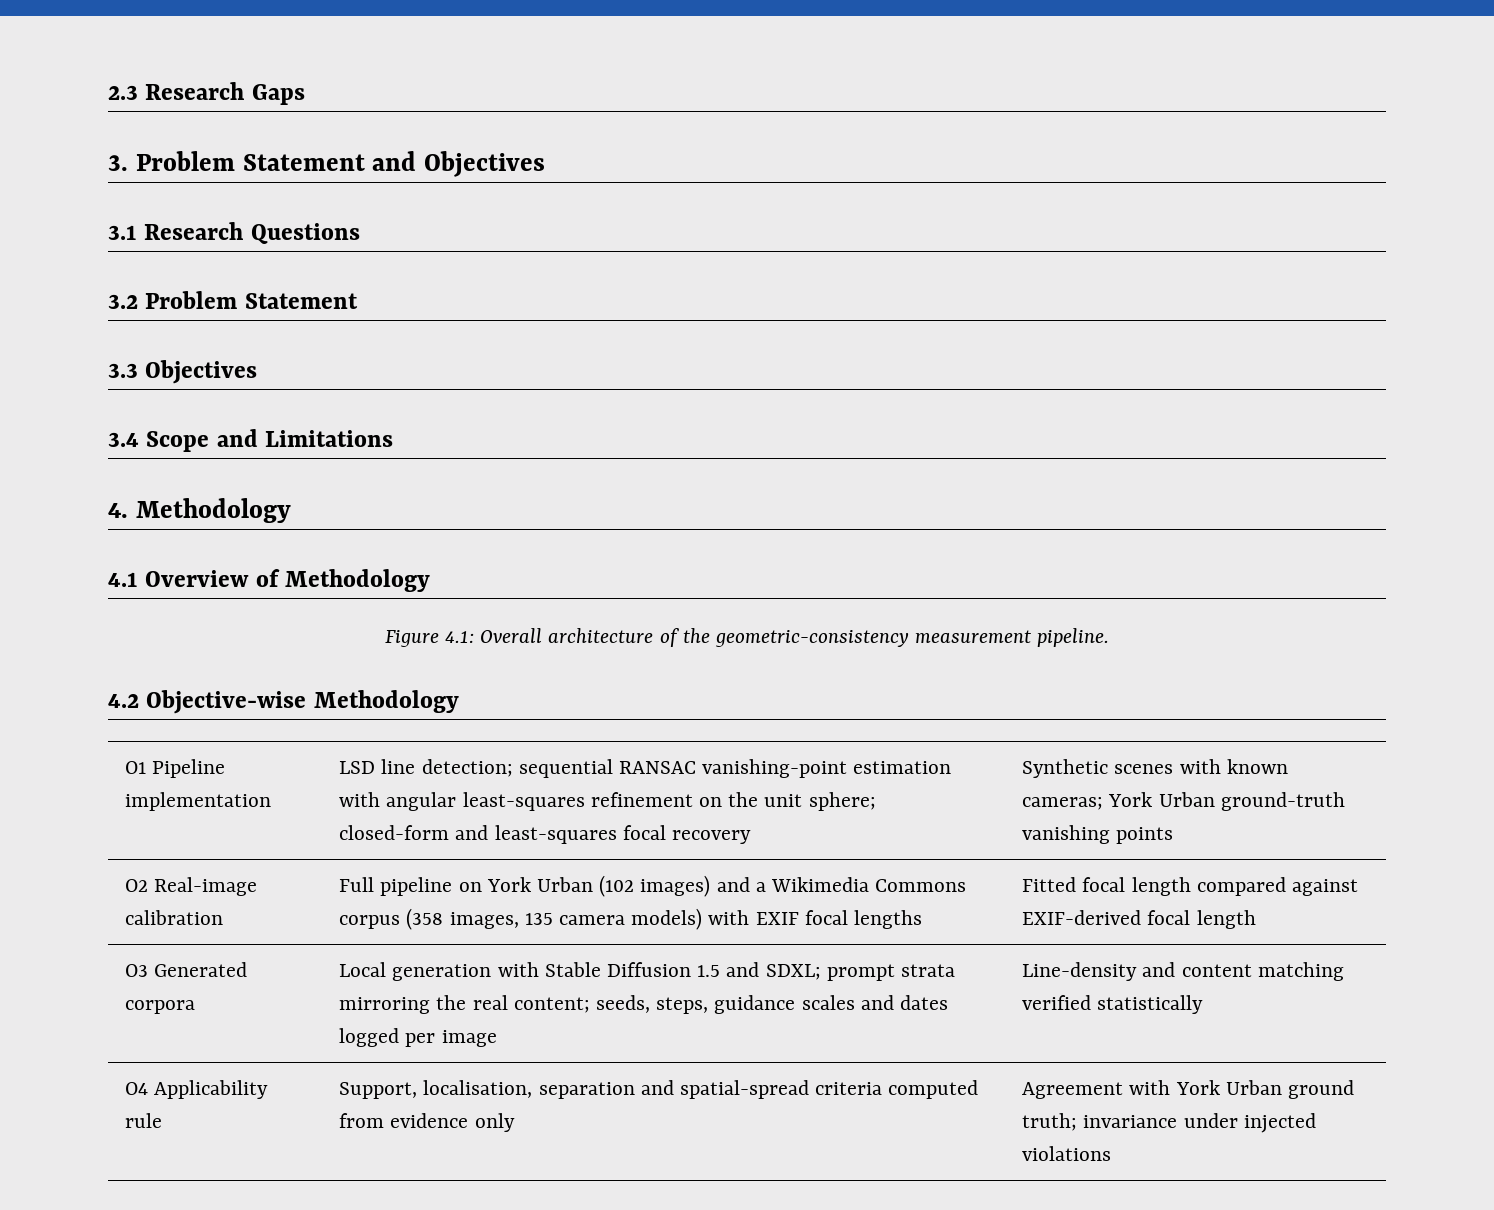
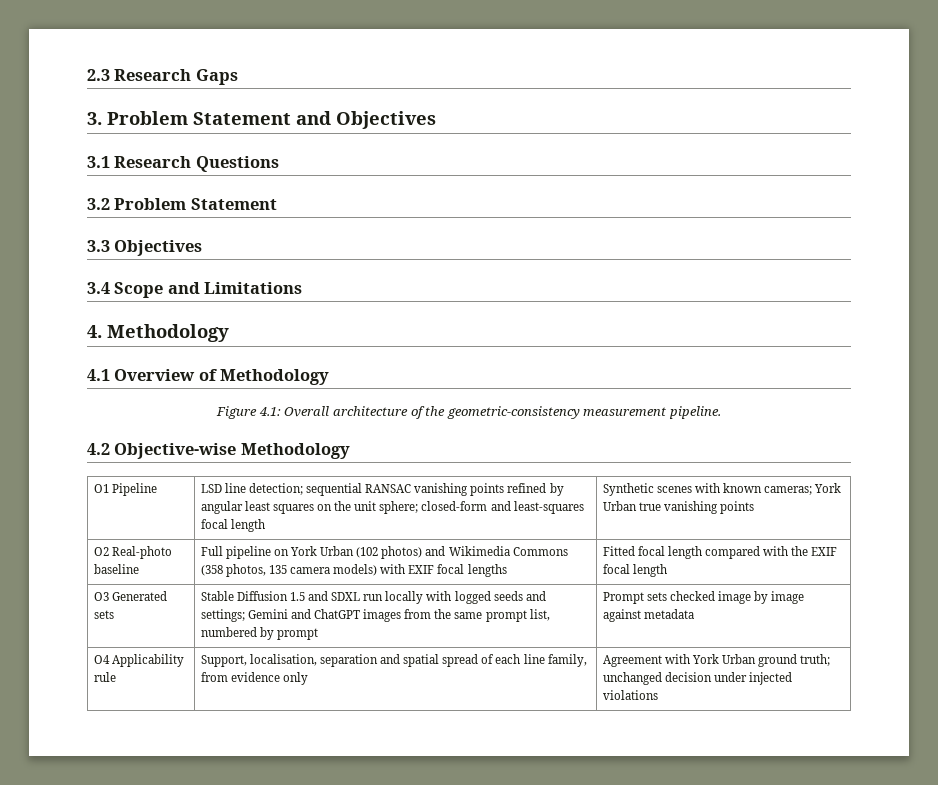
[125,792,272,811] implementation -> (157, 489) none
[702,759,952,778] [339,792,693,811] vanishing-point estimation with angular least-squares refinement -> [414,483,564,496] [200,501,314,514] vanishing points refined by angular least squares
[671,830,751,844] recovery -> [230,519,265,532] length
[1220,792,1345,811] ground-truth -> [638,502,661,511] true
[154,877,258,896] [125,910,224,925] Real-image calibration -> [111,546,172,559] [93,564,139,574] Real-photo baseline
[640,875,967,897] [339,908,519,930] images) and a Wikimedia Commons corpus (358 images, -> [381,546,568,559] [200,564,266,577] photos) and Wikimedia Commons (358 photos,
[1291,879,1358,896] [1022,910,1142,925] against EXIF-derived -> [763,546,838,556] with the EXIF
[125,1000,196,1014] [339,962,955,981] [339,995,948,1014] [339,1028,497,1047] [1022,962,1344,981] [1022,995,1204,1014] corpora | Local generation with Stable Diffusion 1.5 and SDXL; prompt strata mirroring the real content; seeds, steps, guidance scales and dates logged per image | Line-density and content matching verified statistically -> [93,610,114,619] [200,591,546,604] [200,609,550,622] [200,627,318,640] [602,591,805,604] [602,609,694,622] sets | Stable Diffusion 1.5 and SDXL run locally with logged seeds and settings; Gemini and ChatGPT images from the same prompt list, numbered by prompt | Prompt sets checked image by image against metadata
[679,1080,979,1099] spatial-spread criteria computed -> [403,654,587,667] spatial spread of each line family,
[1083,1115,1178,1128] invariance -> [602,672,712,685] unchanged decision

